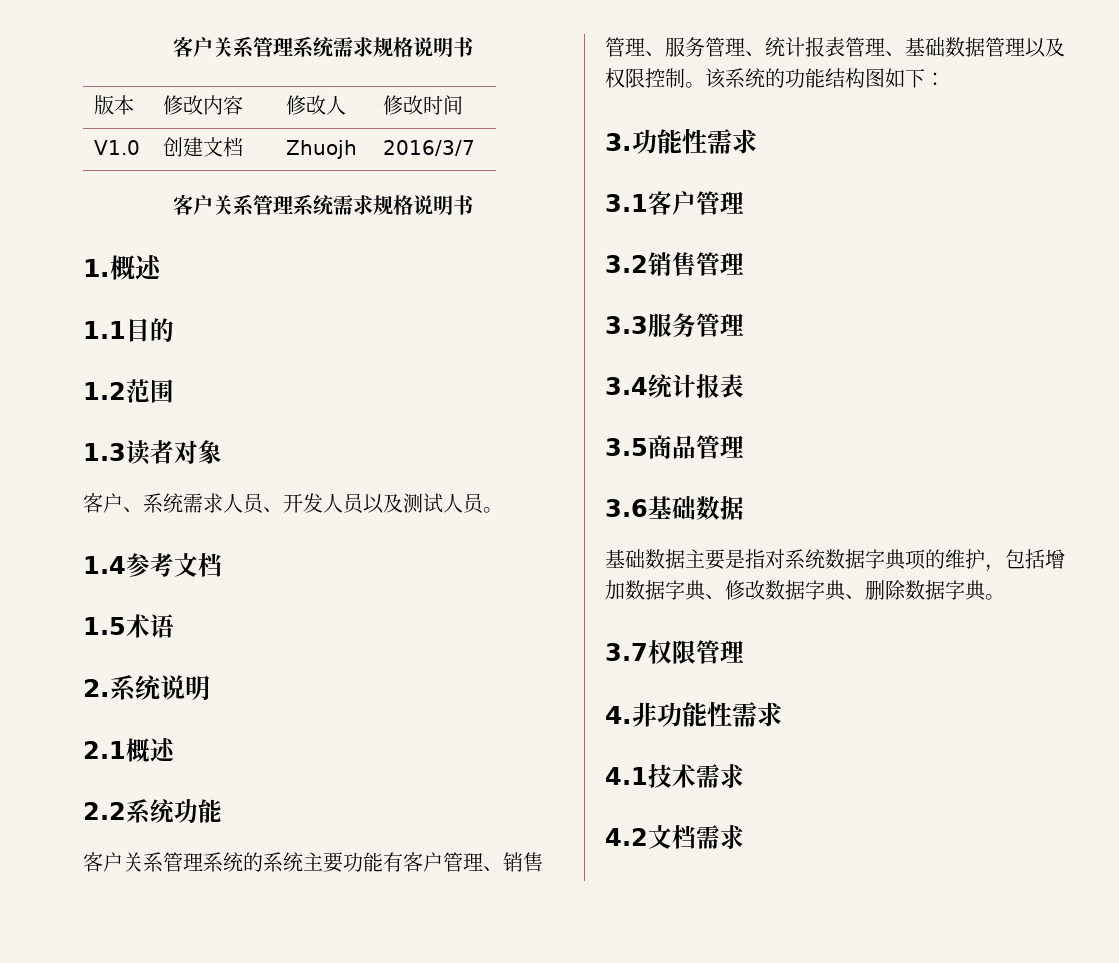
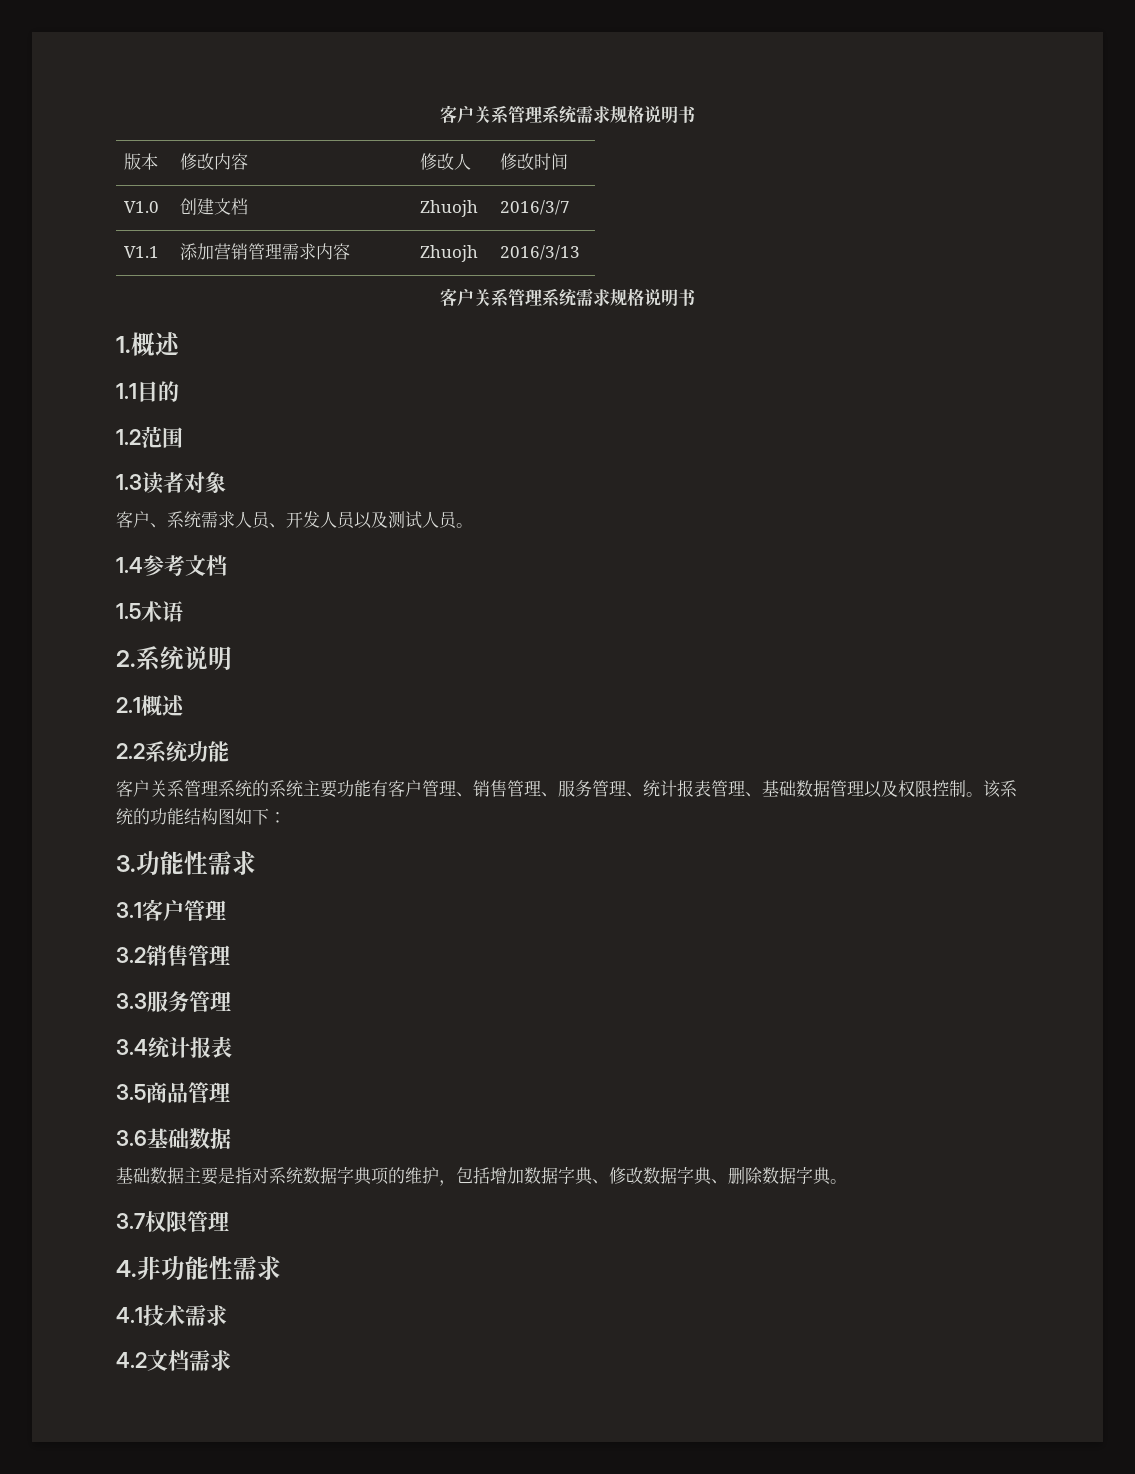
(475, 148) none -> [123,246,159,258] [179,243,350,260] [419,245,478,262] [499,245,580,260] // V1.1 | 添加营销管理需求内容 | Zhuojh | 2016/3/13

